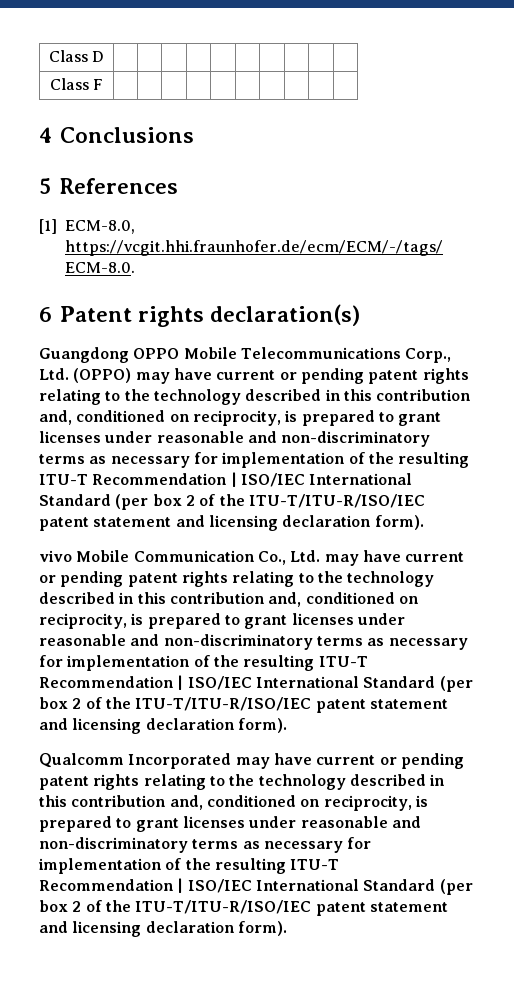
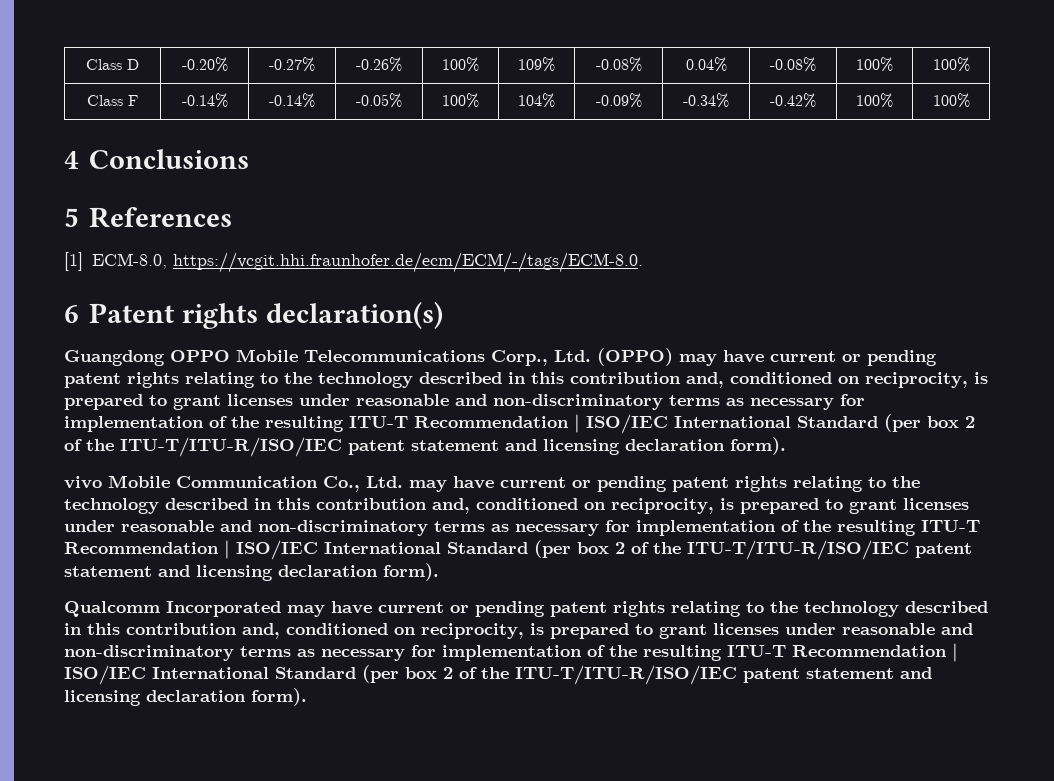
[49,78,104,90] | | | | | | | | | // Class F | | | | | | | | | | -> [181,57,228,72] [269,57,315,72] [356,57,402,72] [442,57,479,72] [518,57,555,72] [595,57,642,72] [685,57,727,72] [770,57,816,72] [856,57,893,72] [932,57,970,72] [87,95,138,106] [181,93,228,108] [269,93,315,108] [356,93,402,108] [442,93,479,108] [518,93,555,108] [595,93,642,108] [683,93,729,108] [770,93,816,108] [856,93,893,108] [932,93,970,108] -0.20% | -0.27% | -0.26% | 100% | 109% | -0.08% | 0.04% | -0.08% | 100% | 100% // Class F | -0.14% | -0.14% | -0.05% | 100% | 104% | -0.09% | -0.34% | -0.42% | 100% | 100%

